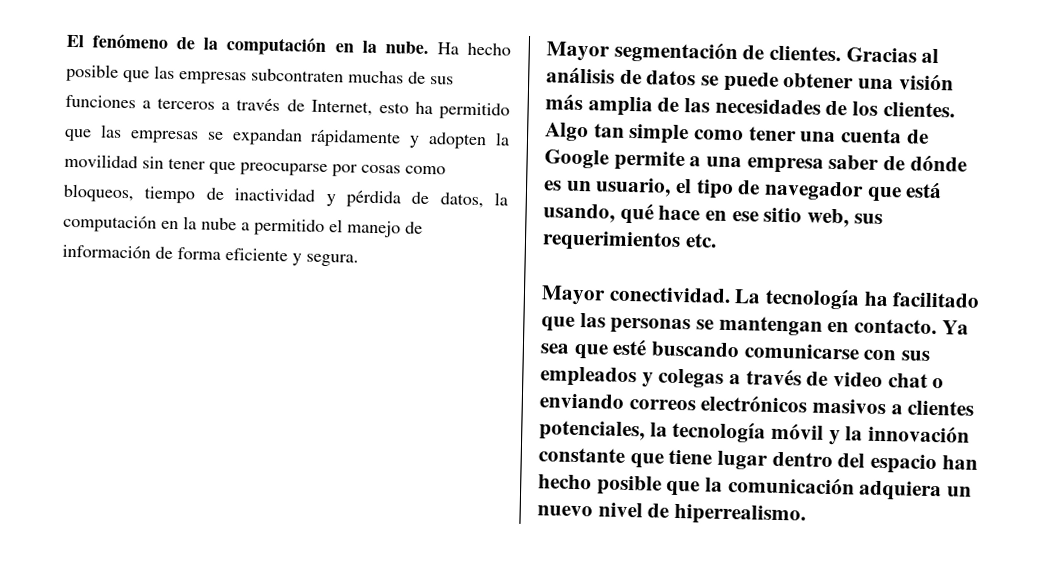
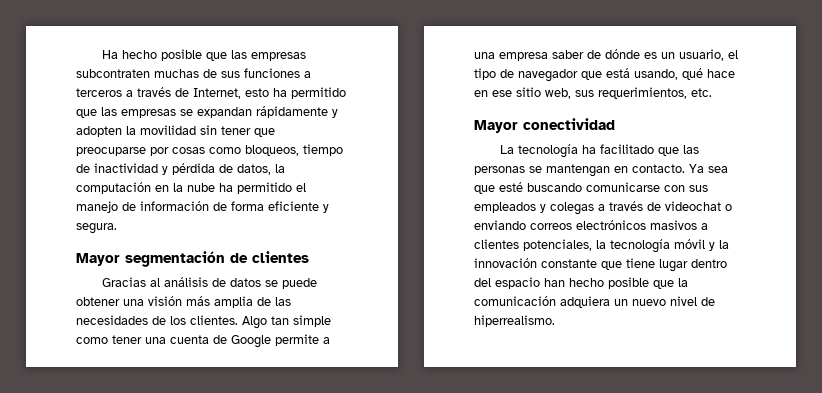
[66,33,429,56] El fenómeno de la computación en la nube. -> (101, 54) none
[241,222,250,231] a -> [219,183,233,192] ha
[769,45,842,62] clientes. -> [252,251,309,263] clientes //
[542,230,681,252] requerimientos -> [598,87,687,99] requerimientos,
[608,286,731,303] conectividad. -> [523,118,615,130] conectividad //
[833,372,928,388] video chat -> [665,201,721,211] videochat

